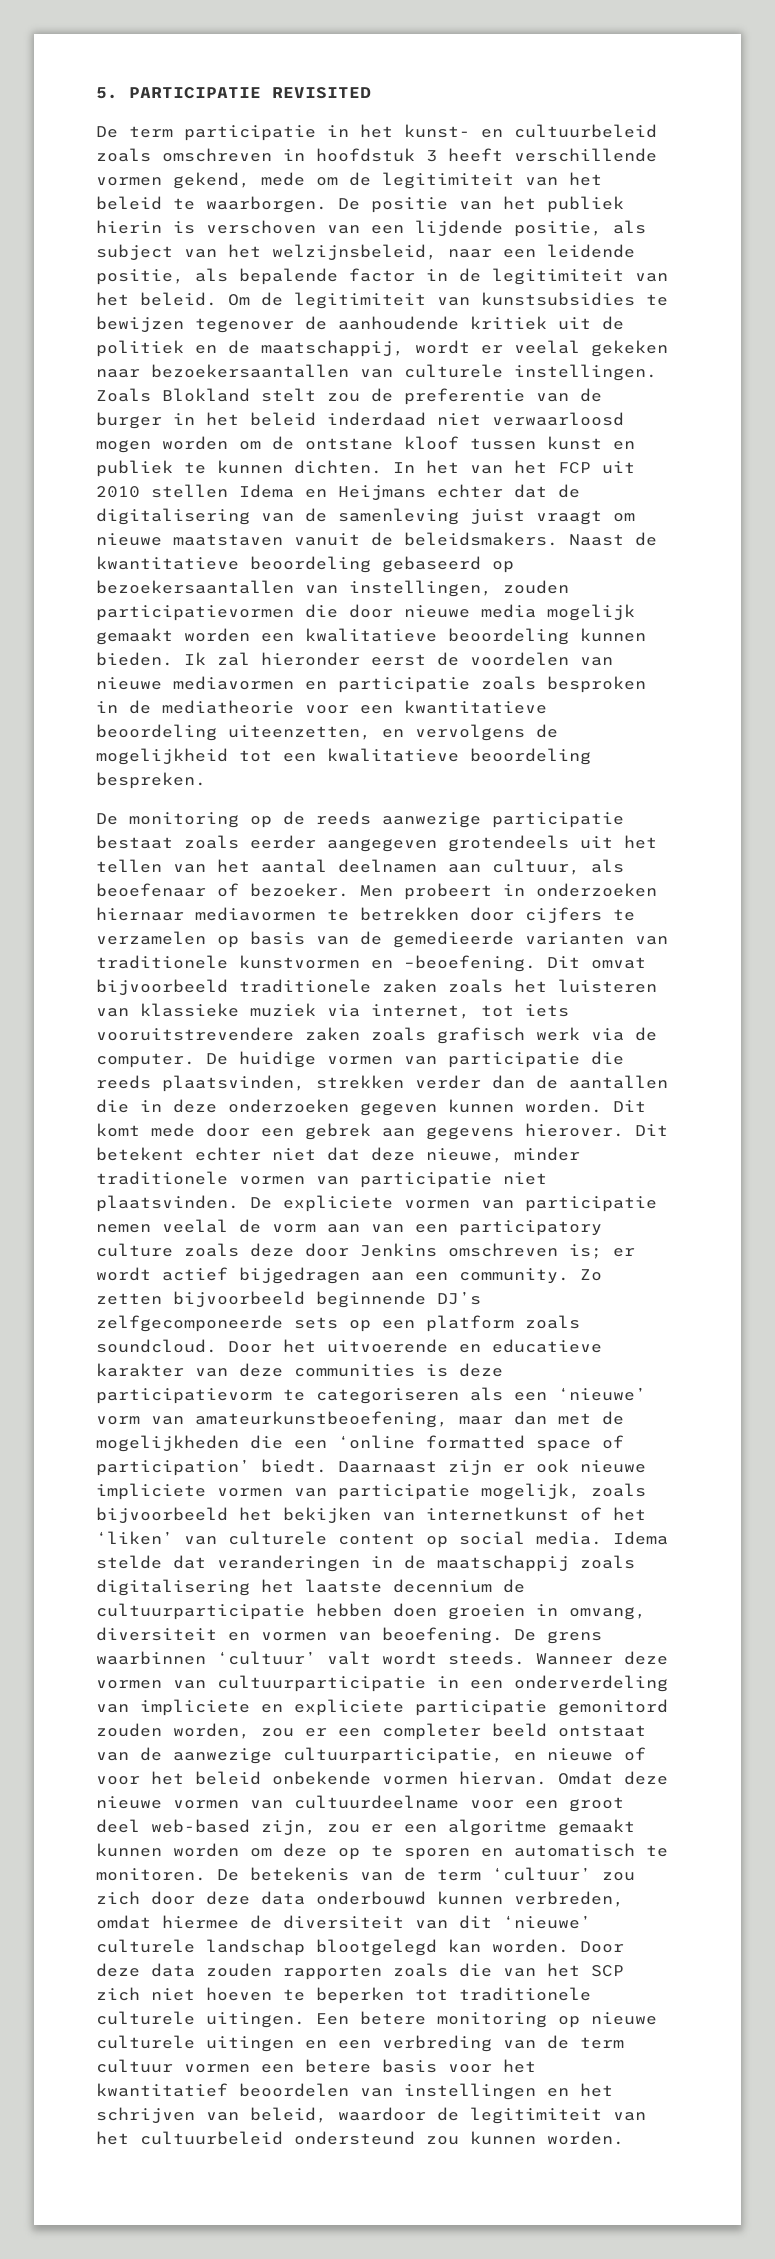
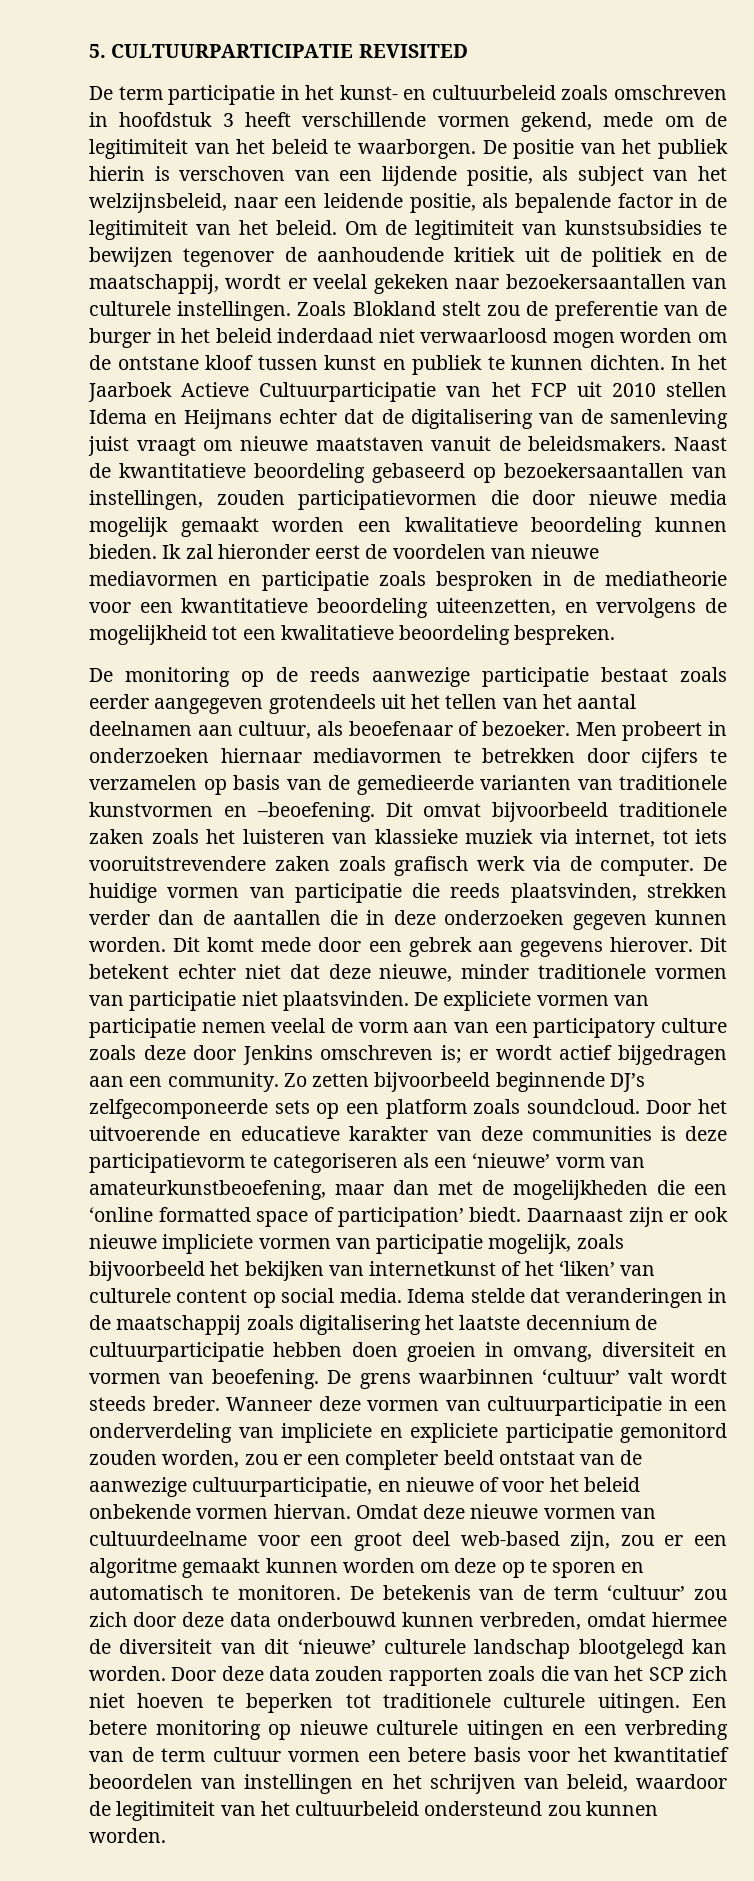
[129,87,261,99] PARTICIPATIE -> [111,44,354,58] CULTUURPARTICIPATIE
(459, 467) none -> [88,382,437,402] Jaarboek Actieve Cultuurparticipatie
[448,1651,525,1665] steeds. -> [89,1396,220,1411] steeds breder.

